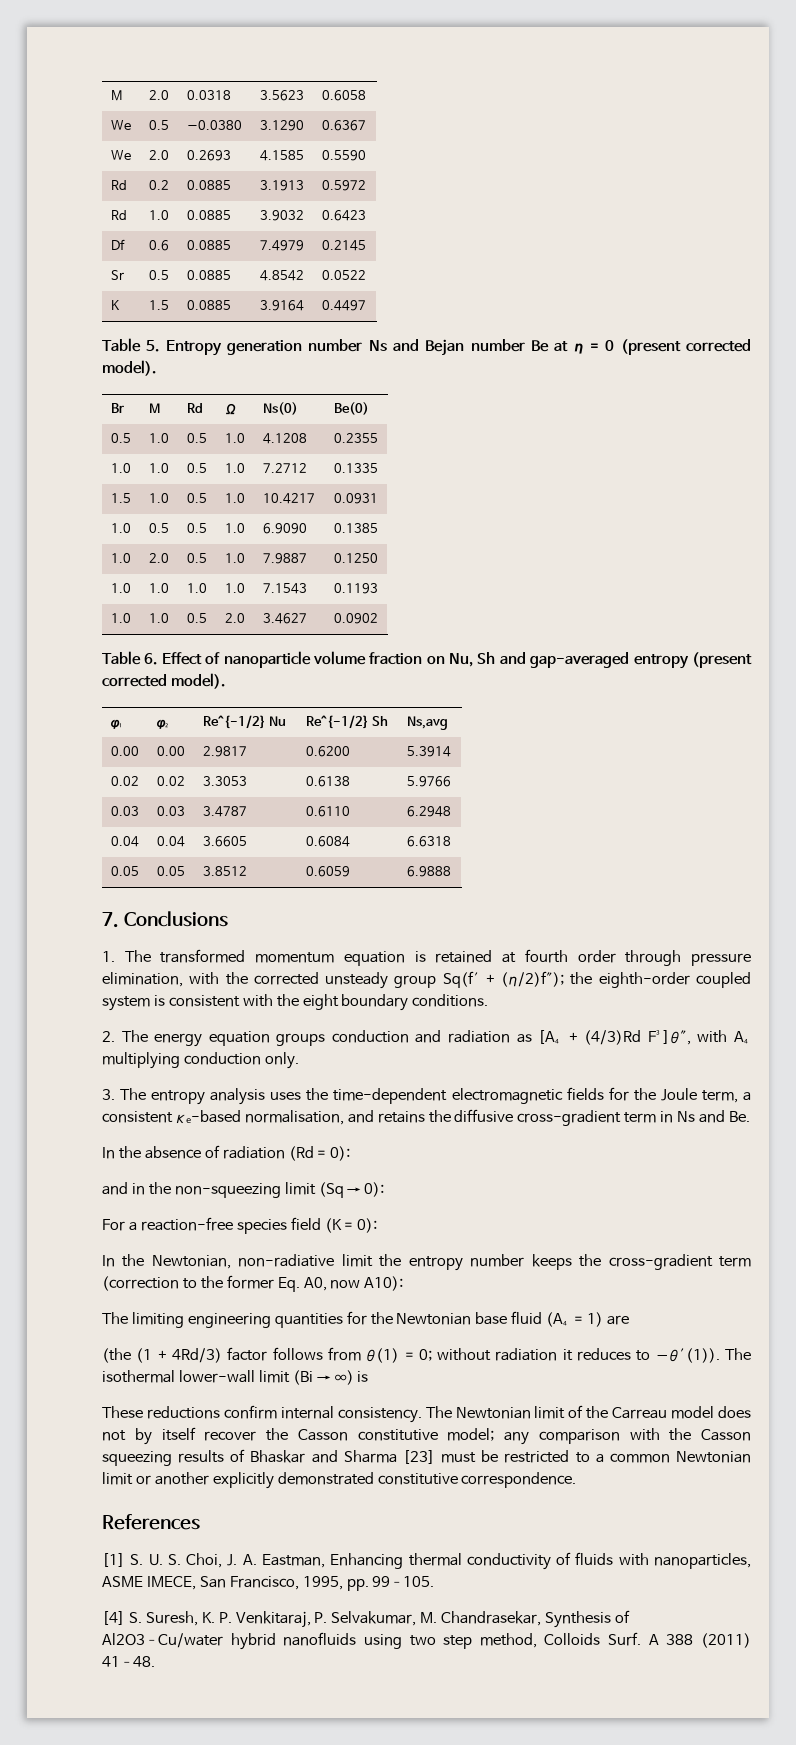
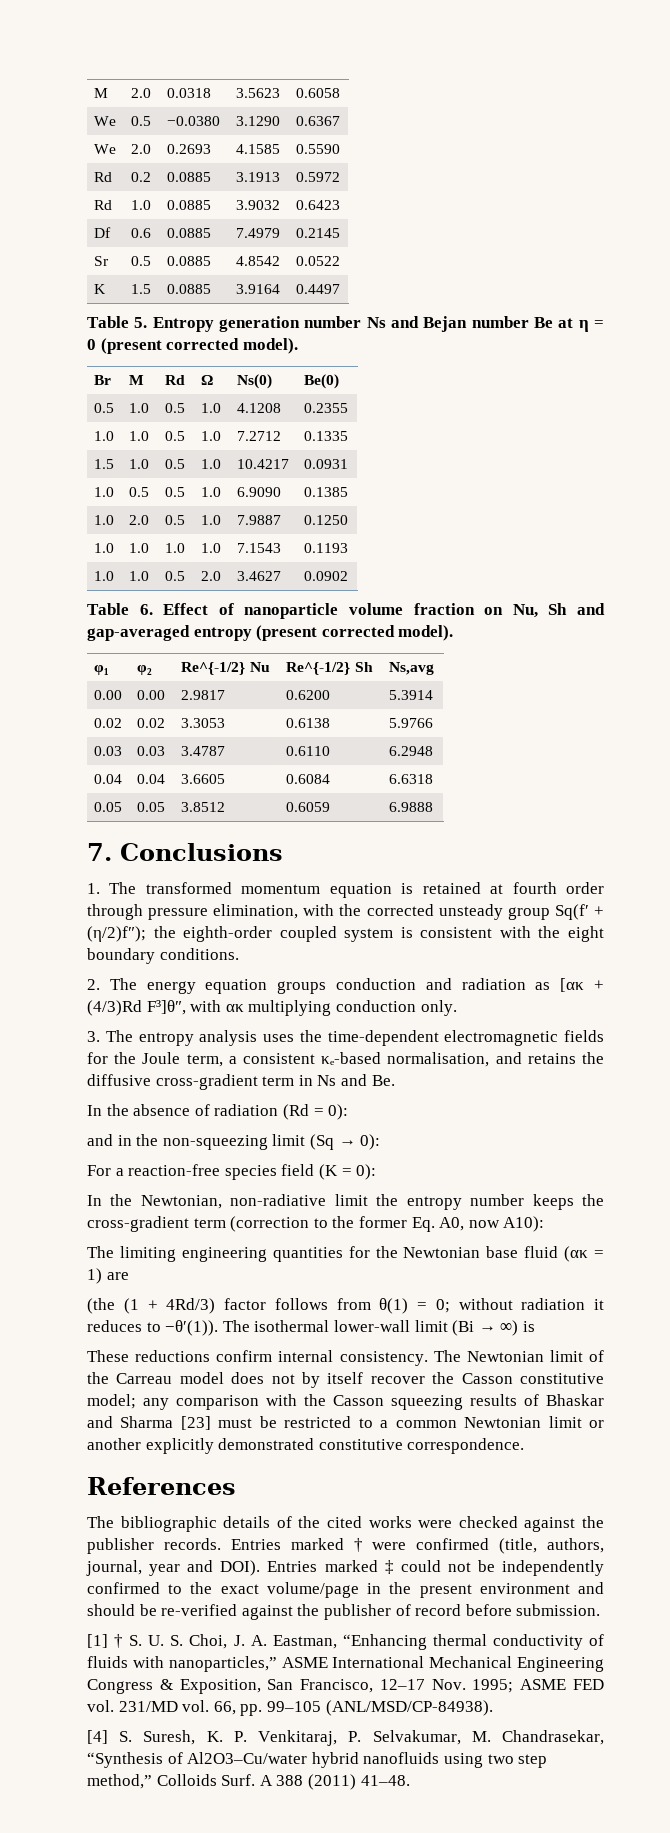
[538,1030,563,1044] [A₄ -> [560,978,585,992] [ακ
[733,1031,751,1044] A₄ -> [225,1004,244,1012] ακ
[546,1312,571,1327] (A₄ -> [564,1246,589,1262] (ακ
(200, 1522) none -> [87,1516,605,1532] [87,1538,604,1554] [86,1560,605,1576] [87,1582,604,1598] [87,1604,601,1620] // The bibliographic details of the cited works were checked against the publisher records. Entries marked † were confirmed (title, authors, journal, year and DOI). Entries marked ‡ could not be independently confirmed to the exact volume/page in the present environment and should be re-verified against the publisher of record before submission.
(125, 1560) none -> [114,1634,124,1648] †
[330,1553,404,1569] Enhancing -> [342,1634,427,1650] “Enhancing
[654,1553,751,1569] [102,1576,435,1591] nanoparticles, ASME IMECE, San Francisco, 1995, pp. 99–105. -> [168,1656,604,1672] [87,1679,604,1694] [87,1700,493,1716] nanoparticles,” ASME International Mechanical Engineering Congress & Exposition, San Francisco, 12–17 Nov. 1995; ASME FED vol. 231/MD vol. 66, pp. 99–105 (ANL/MSD/CP-84938).
[545,1611,612,1628] Synthesis -> [87,1752,163,1768] “Synthesis
[479,1633,537,1648] method, -> [87,1774,152,1789] method,”

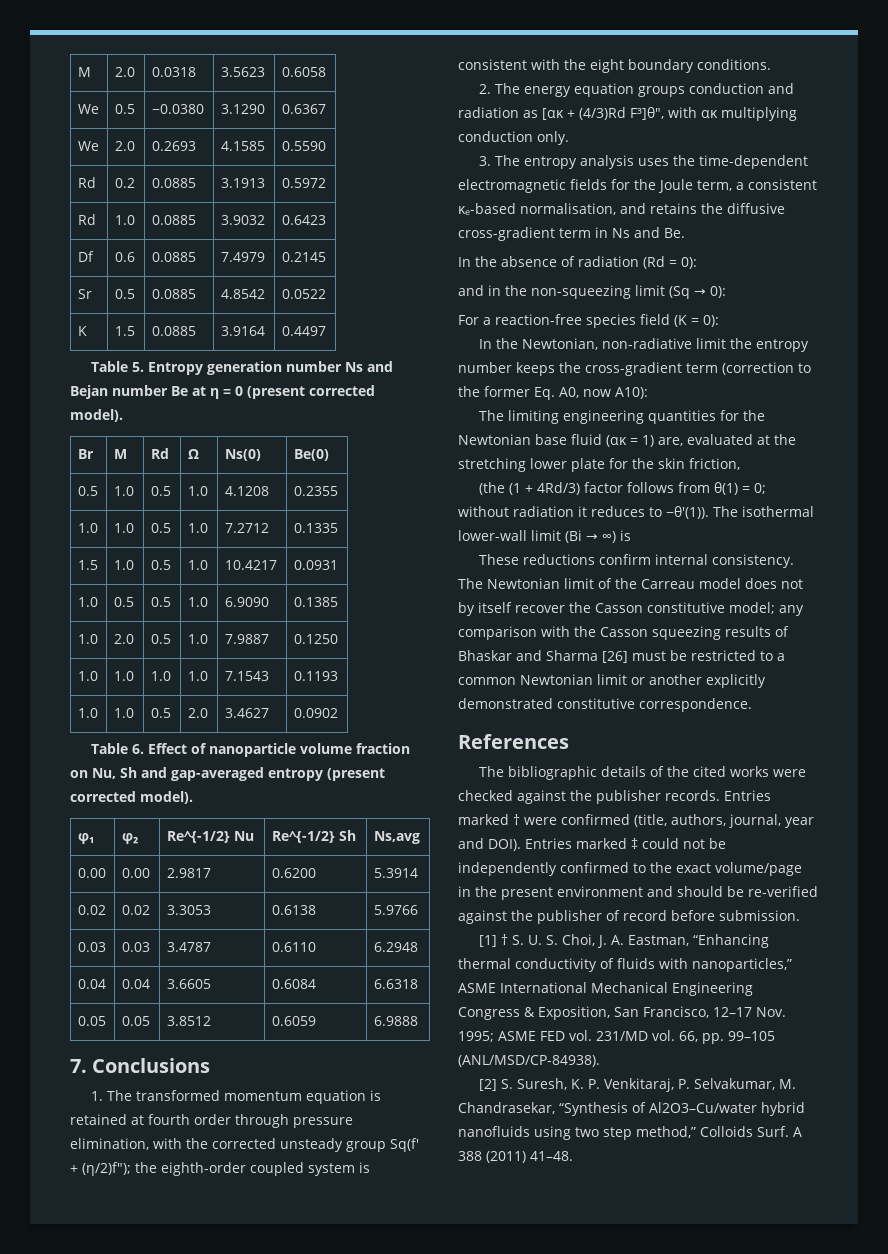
[106,1272,129,1280] are -> [658,434,796,446] [458,458,740,472] are, evaluated at the stretching lower plate for the skin friction,
[180,1416,211,1430] [23] -> [602,651,628,663] [26]
[87,1730,108,1744] [4] -> [479,1079,498,1091] [2]

